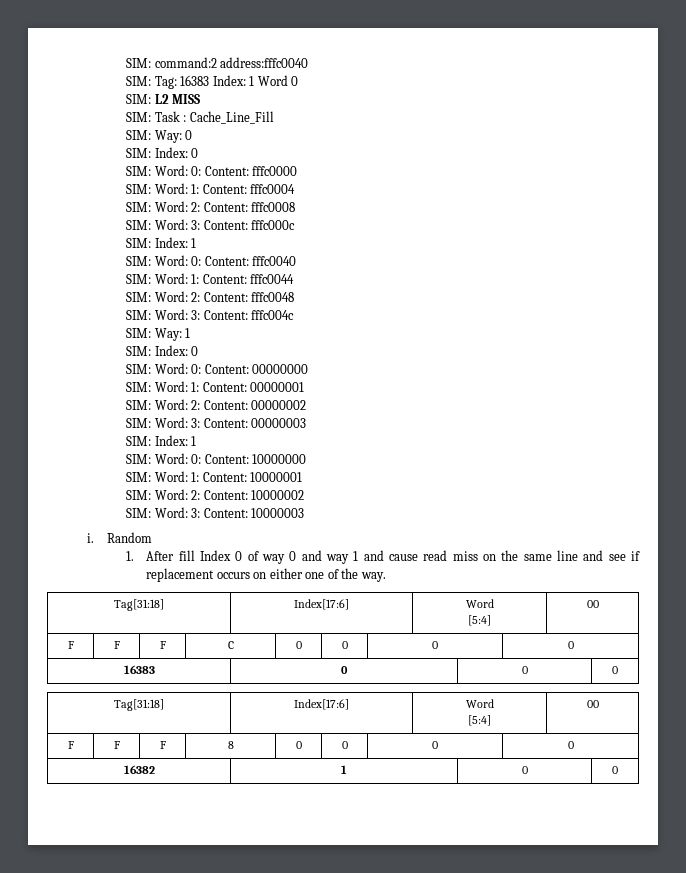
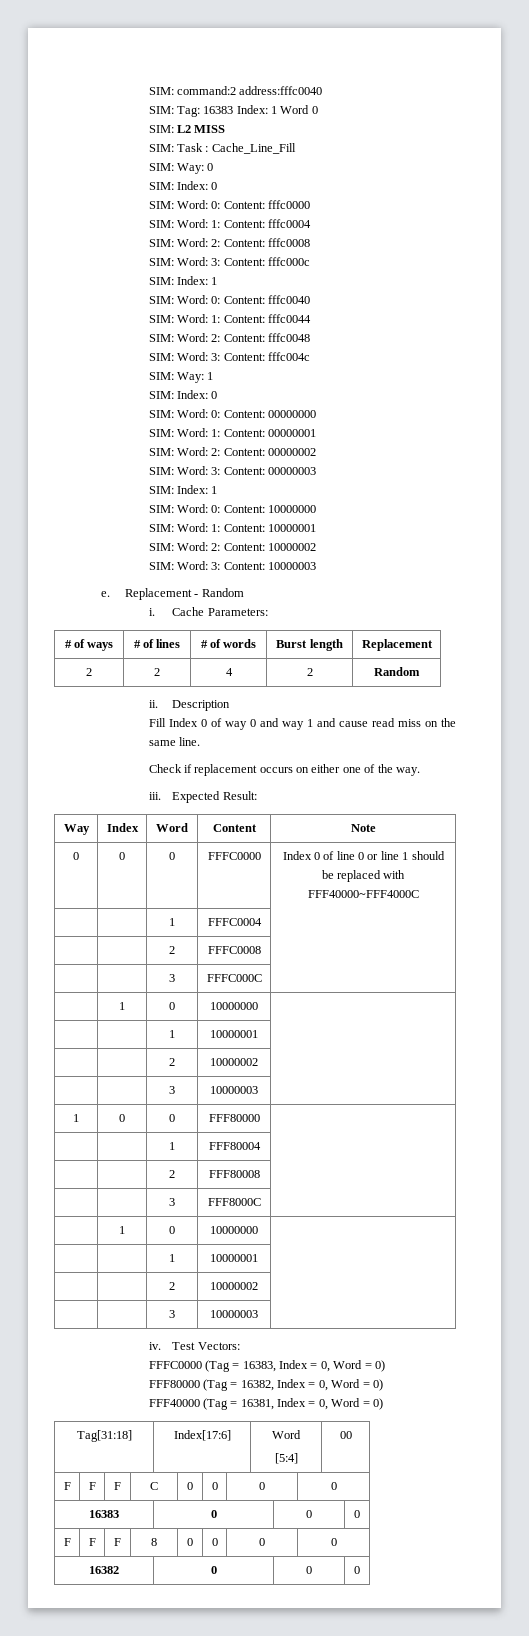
[86,532,152,543] [126,550,195,561] i. Random // 1. After fill -> [101,588,244,600] [148,607,268,616] [64,639,114,651] [133,639,181,648] [200,639,257,648] [276,639,343,651] [361,639,433,651] [86,668,92,676] [154,668,160,676] [225,668,233,676] [306,668,313,676] [374,667,420,676] [148,700,231,711] [148,718,166,727] e. Replacement - Random // i. Cache Parameters: // # of ways | # of lines | # of words | Burst length | Replacement // 2 | 2 | 4 | 2 | Random // ii. Description // Fill
[556,550,626,561] line and see -> [178,737,200,746] [148,764,182,773] line. // Check
(386, 577) none -> [148,791,257,803] [63,824,90,835] [106,823,139,832] [156,823,188,832] [212,824,257,832] [350,824,376,832] [73,852,79,860] [119,852,125,860] [169,852,175,860] [207,852,261,860] [282,851,445,860] [321,870,406,882] [307,890,419,898] [169,918,175,926] [207,918,262,926] [169,946,175,954] [207,946,261,954] [169,974,175,982] [206,974,262,982] [119,1002,125,1010] [169,1002,175,1010] [210,1002,258,1010] [169,1030,175,1038] [210,1030,258,1038] [169,1058,175,1066] [210,1058,258,1066] [169,1086,175,1094] [210,1086,258,1094] [73,1114,79,1122] [119,1114,125,1122] [169,1114,175,1122] [208,1114,260,1122] [169,1142,175,1150] [208,1142,261,1150] [169,1170,175,1178] [208,1170,260,1178] [169,1198,175,1206] [207,1198,261,1206] [119,1226,125,1234] [169,1226,175,1234] [210,1226,258,1234] [169,1254,175,1262] [210,1254,258,1262] [169,1282,175,1290] [210,1282,258,1290] [169,1310,175,1318] [210,1310,258,1318] [148,1342,240,1350] [148,1360,385,1372] [148,1379,383,1391] [148,1398,383,1410] // iii. Expected Result: // Way | Index | Word | Content | Note // 0 | 0 | 0 | FFFC0000 | Index 0 of line 0 or line 1 should be replaced with FFF40000~FFF4000C // | | 1 | FFFC0004 | // | | 2 | FFFC0008 | // | | 3 | FFFC000C | // | 1 | 0 | 10000000 | // | | 1 | 10000001 | // | | 2 | 10000002 | // | | 3 | 10000003 | // 1 | 0 | 0 | FFF80000 | // | | 1 | FFF80004 | // | | 2 | FFF80008 | // | | 3 | FFF8000C | // | 1 | 0 | 10000000 | // | | 1 | 10000001 | // | | 2 | 10000002 | // | | 3 | 10000003 | // iv. Test Vectors: // FFFC0000 (Tag = 16383, Index = 0, Word = 0) // FFF80000 (Tag = 16382, Index = 0, Word = 0) // FFF40000 (Tag = 16381, Index = 0, Word = 0)
[114,699,164,711] [294,699,349,710] [465,699,494,708] [468,715,491,726] [586,700,599,708] // Tag[31:18] | Index[17:6] | Word // [5:4] | 00 -> (360, 1514) none
[341,765,347,774] 1 -> [210,1566,217,1574] 0

